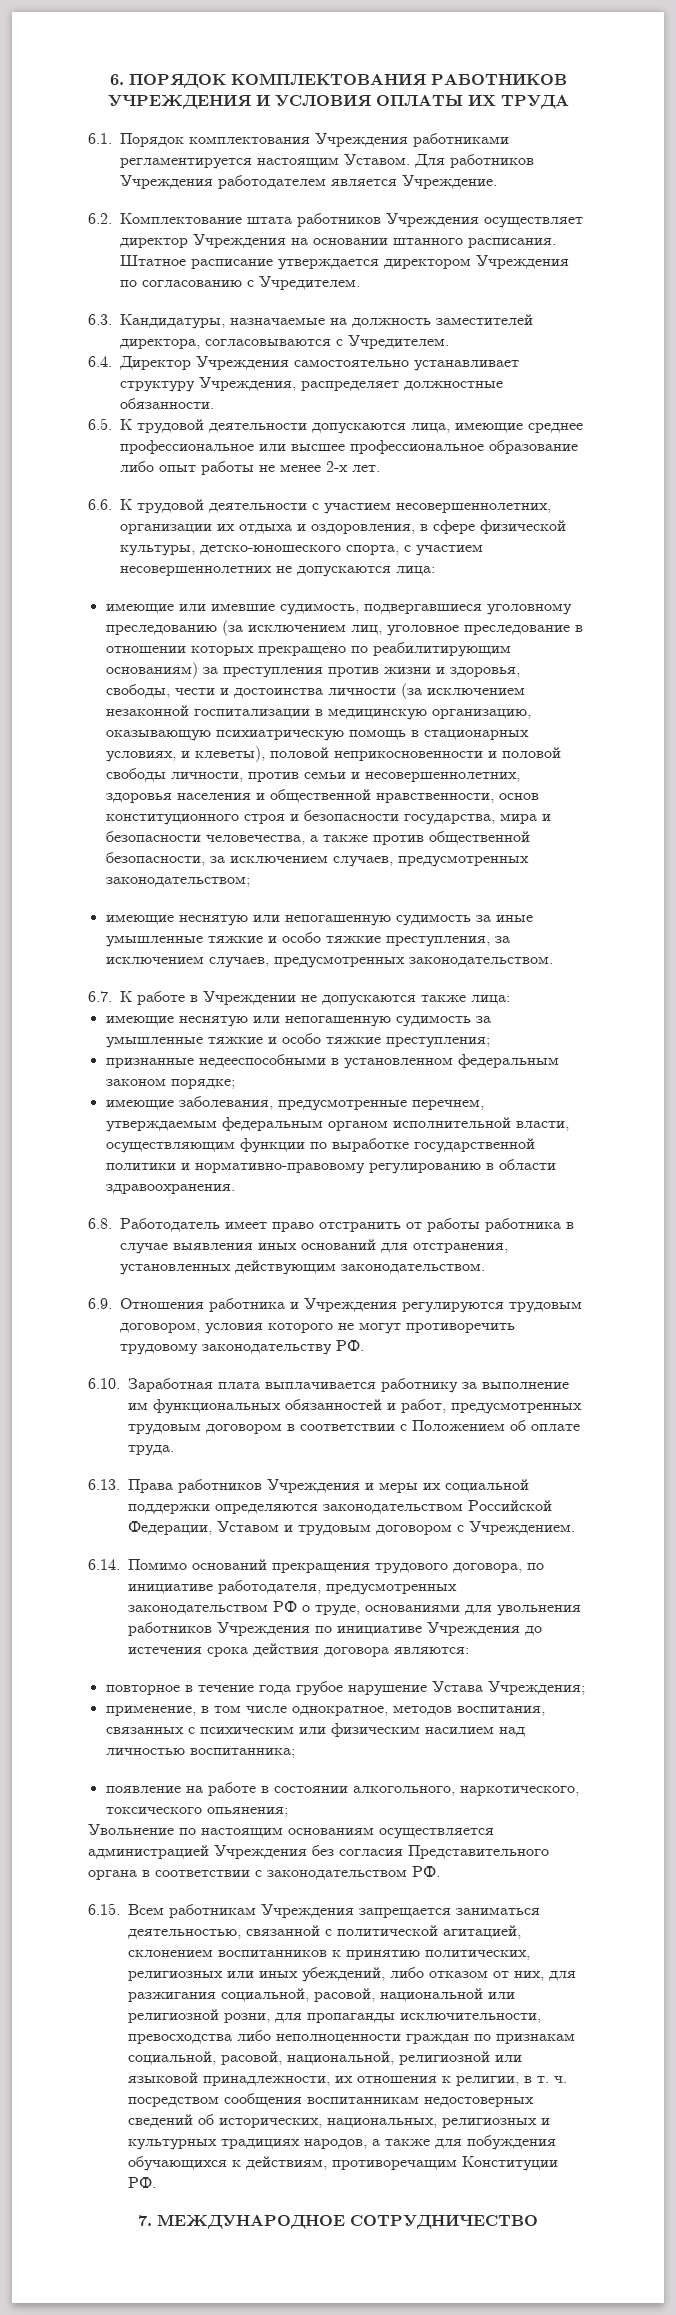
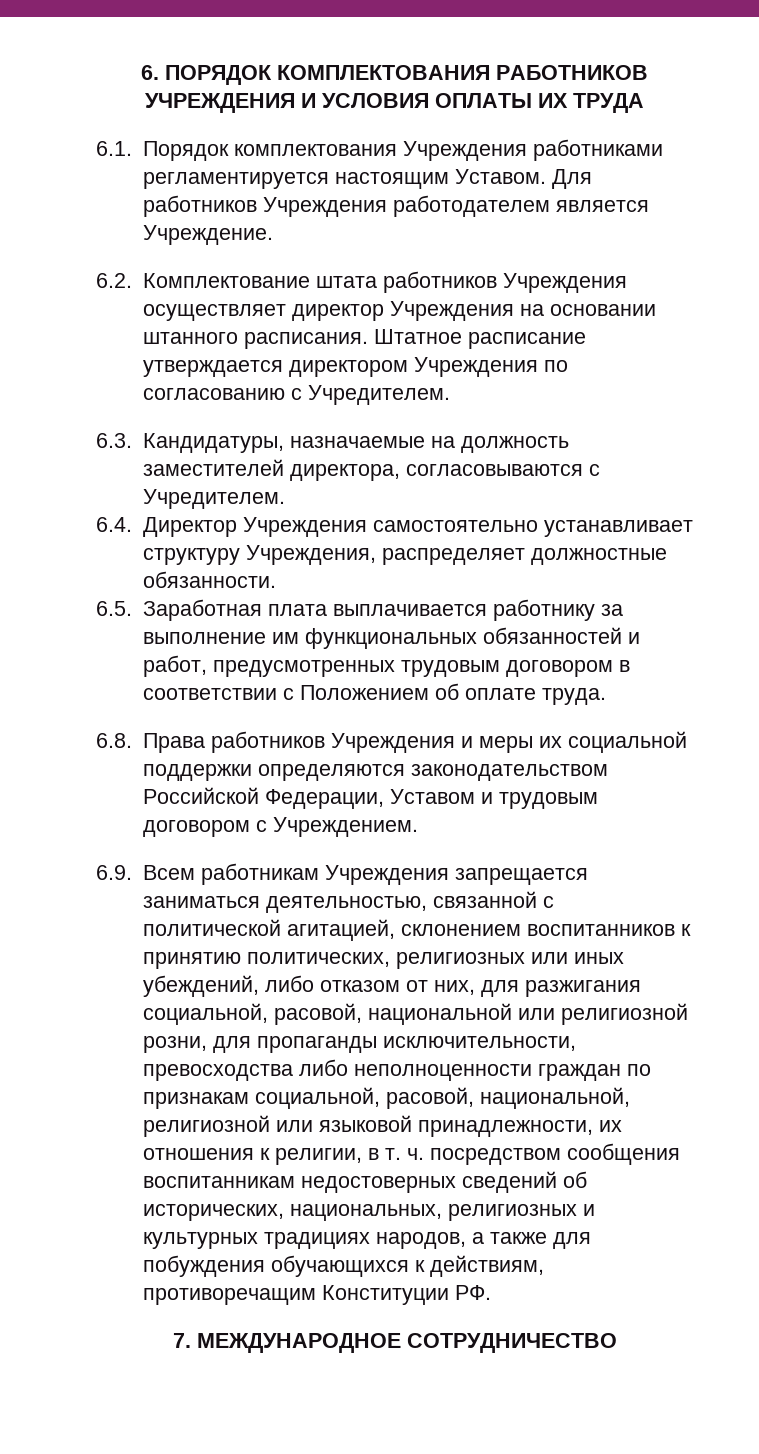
[120,419,583,434] [120,440,578,454] [120,461,380,475] [88,499,551,514] [120,520,566,534] [120,544,483,556] [120,566,435,577] [105,603,572,615] [105,620,583,636] [105,642,511,657] [105,662,520,678] [105,683,525,699] [105,705,531,720] [105,729,529,741] [105,746,561,762] [105,768,520,782] [105,789,539,803] [105,810,551,825] [105,831,530,845] [105,852,529,867] [105,876,250,887] [105,914,533,926] [105,932,510,947] [105,956,553,968] [88,991,510,1006] [105,1015,491,1027] [105,1033,490,1048] [105,1054,559,1069] [105,1078,235,1089] [105,1096,484,1111] [105,1117,569,1132] [105,1138,535,1153] [105,1159,556,1174] [105,1184,235,1194] [88,1218,574,1232] [120,1239,508,1254] [120,1260,485,1275] [88,1298,582,1313] [120,1322,515,1334] [120,1340,364,1355] [88,1378,120,1389] К трудовой деятельности допускаются лица, имеющие среднее профессиональное или высшее профессиональное образование либо опыт работы не менее 2-х лет. // 6.6. К трудовой деятельности с участием несовершеннолетних, организации их отдыха и оздоровления, в сфере физической культуры, детско-юношеского спорта, с участием несовершеннолетних не допускаются лица: // имеющие или имевшие судимость, подвергавшиеся уголовному преследованию (за исключением лиц, уголовное преследование в отношении которых прекращено по реабилитирующим основаниям) за преступления против жизни и здоровья, свободы, чести и достоинства личности (за исключением незаконной госпитализации в медицинскую организацию, оказывающую психиатрическую помощь в стационарных условиях, и клеветы), половой неприкосновенности и половой свободы личности, против семьи и несовершеннолетних, здоровья населения и общественной нравственности, основ конституционного строя и безопасности государства, мира и безопасности человечества, а также против общественной безопасности, за исключением случаев, предусмотренных законодательством; // имеющие неснятую или непогашенную судимость за иные умышленные тяжкие и особо тяжкие преступления, за исключением случаев, предусмотренных законодательством. // 6.7. К работе в Учреждении не допускаются также лица: // имеющие неснятую или непогашенную судимость за умышленные тяжкие и особо тяжкие преступления; // признанные недееспособными в установленном федеральным законом порядке; // имеющие заболевания, предусмотренные перечнем, утверждаемым федеральным органом исполнительной власти, осуществляющим функции по выработке государственной политики и нормативно-правовому регулированию в области здравоохранения. // 6.8. Работодатель имеет право отстранить от работы работника в случае выявления иных оснований для отстранения, установленных действующим законодательством. // 6.9. Отношения работника и Учреждения регулируются трудовым договором, условия которого не могут противоречить трудовому законодательству РФ. // 6.10. -> (132, 608) none
[88,1479,120,1490] 6.13. -> [96,733,132,748] 6.8.
[88,1559,544,1574] [128,1580,457,1595] [128,1601,581,1616] [128,1622,542,1636] [128,1643,469,1657] [105,1681,585,1696] [105,1705,545,1716] [105,1723,525,1737] [105,1748,295,1758] [105,1782,579,1796] [105,1807,288,1817] [88,1824,494,1839] [88,1845,549,1859] [88,1866,440,1880] [88,1903,120,1915] 6.14. Помимо оснований прекращения трудового договора, по инициативе работодателя, предусмотренных законодательством РФ о труде, основаниями для увольнения работников Учреждения по инициативе Учреждения до истечения срока действия договора являются: // повторное в течение года грубое нарушение Устава Учреждения; // применение, в том числе однократное, методов воспитания, связанных с психическим или физическим насилием над личностью воспитанника; // появление на работе в состоянии алкогольного, наркотического, токсического опьянения; // Увольнение по настоящим основаниям осуществляется администрацией Учреждения без согласия Представительного органа в соответствии с законодательством РФ. // 6.15. -> [96,865,132,880] 6.9.

